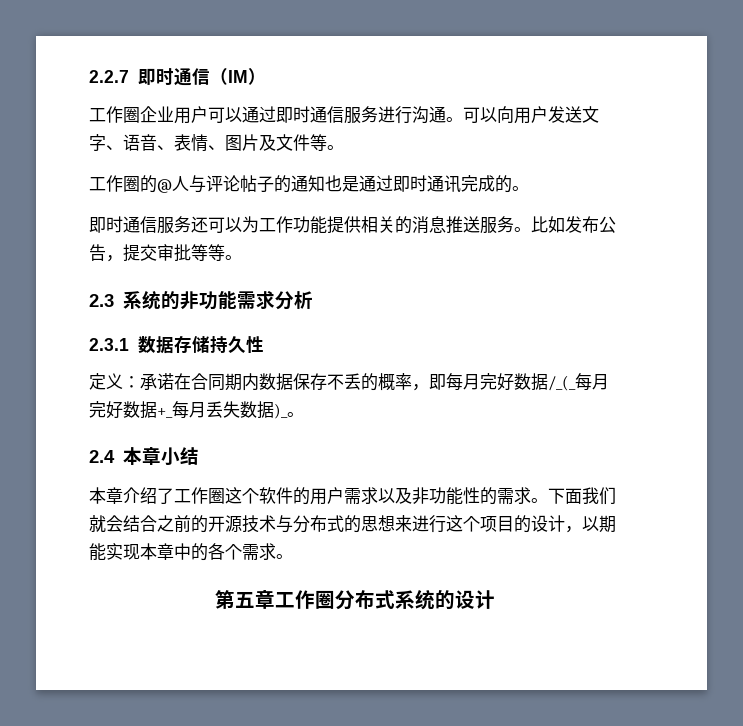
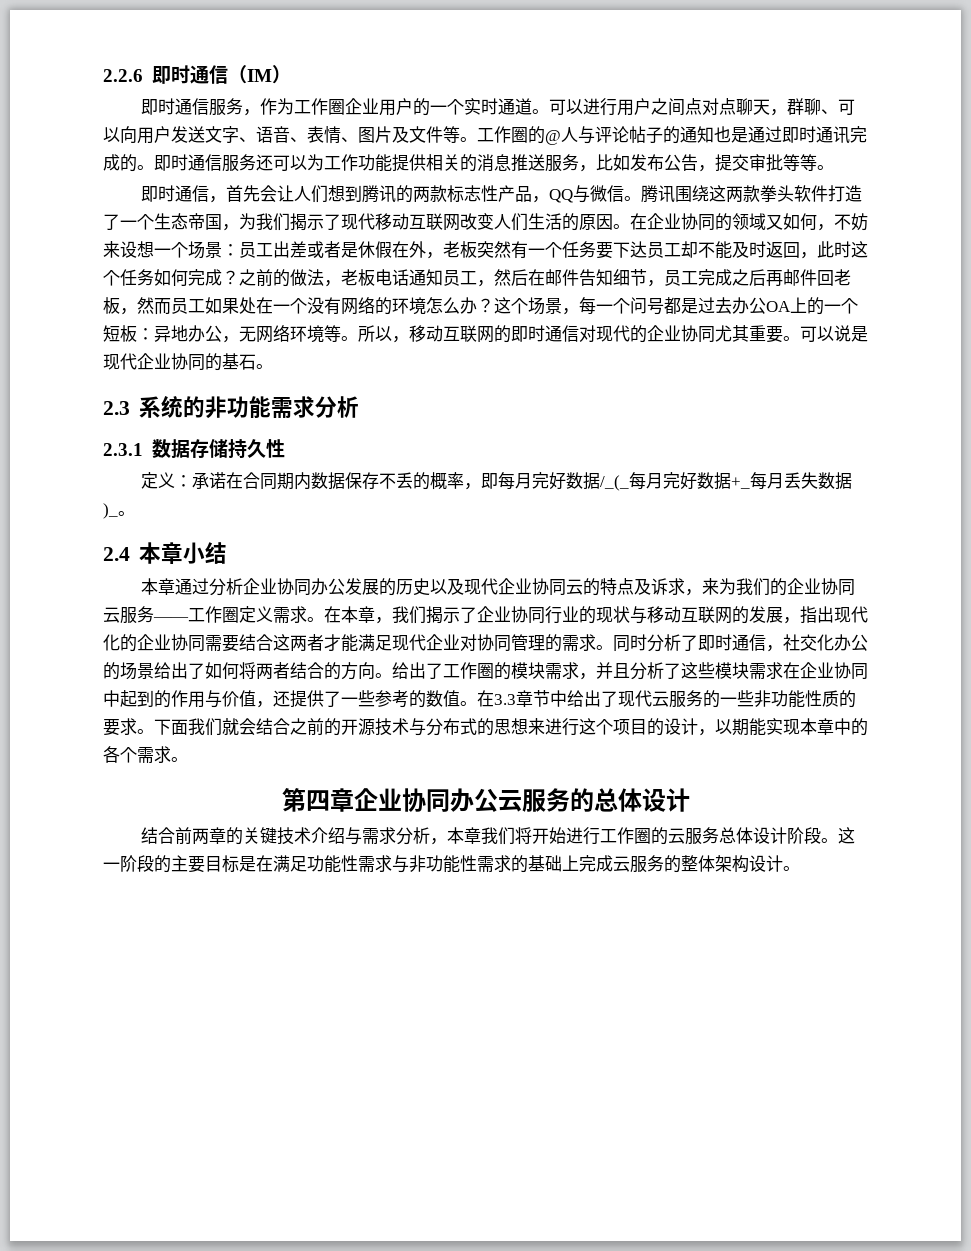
[89,70,129,83] 2.2.7 -> [103,69,143,82] 2.2.6
[89,106,463,124] 工作圈企业用户可以通过即时通信服务进行沟通。 -> [140,98,838,116] 即时通信服务，作为工作圈企业用户的一个实时通道。可以进行用户之间点对点聊天，群聊、
(344, 147) // -> (477, 139) none
(529, 188) // -> (154, 167) none
[514,227,531,232] 。 -> [579,165,596,172] ，
(242, 257) none -> [140,185,862,203] [103,213,868,231] [103,241,868,259] [103,269,851,287] [103,297,858,315] [103,325,868,343] [103,353,273,371] // 即时通信，首先会让人们想到腾讯的两款标志性产品，QQ与微信。腾讯围绕这两款拳头软件打造了一个生态帝国，为我们揭示了现代移动互联网改变人们生活的原因。在企业协同的领域又如何，不妨来设想一个场景：员工出差或者是休假在外，老板突然有一个任务要下达员工却不能及时返回，此时这个任务如何完成？之前的做法，老板电话通知员工，然后在邮件告知细节，员工完成之后再邮件回老板，然而员工如果处在一个没有网络的环境怎么办？这个场景，每一个问号都是过去办公OA上的一个短板：异地办公，无网络环境等。所以，移动互联网的即时通信对现代的企业协同尤其重要。可以说是现代企业协同的基石。
[123,487,514,505] 介绍了工作圈这个软件的用户需求以及非功能性的需 -> [174,578,855,596] [103,606,868,624] [103,634,868,652] [103,662,868,680] [103,690,856,708] [103,719,120,736] 通过分析企业协同办公发展的历史以及现代企业协同云的特点及诉求，来为我们的企业协同云服务——工作圈定义需求。在本章，我们揭示了企业协同行业的现状与移动互联网的发展，指出现代化的企业协同需要结合这两者才能满足现代企业对协同管理的需求。同时分析了即时通信，社交化办公的场景给出了如何将两者结合的方向。给出了工作圈的模块需求，并且分析了这些模块需求在企业协同中起到的作用与价值，还提供了一些参考的数值。在3.3章节中给出了现代云服务的一些非功能性质的要
[235,589,495,610] 五章工作圈分布式系统的设计 -> [305,788,690,812] [140,827,855,845] [103,855,800,873] 四章企业协同办公云服务的总体设计 // 结合前两章的关键技术介绍与需求分析，本章我们将开始进行工作圈的云服务总体设计阶段。这一阶段的主要目标是在满足功能性需求与非功能性需求的基础上完成云服务的整体架构设计。

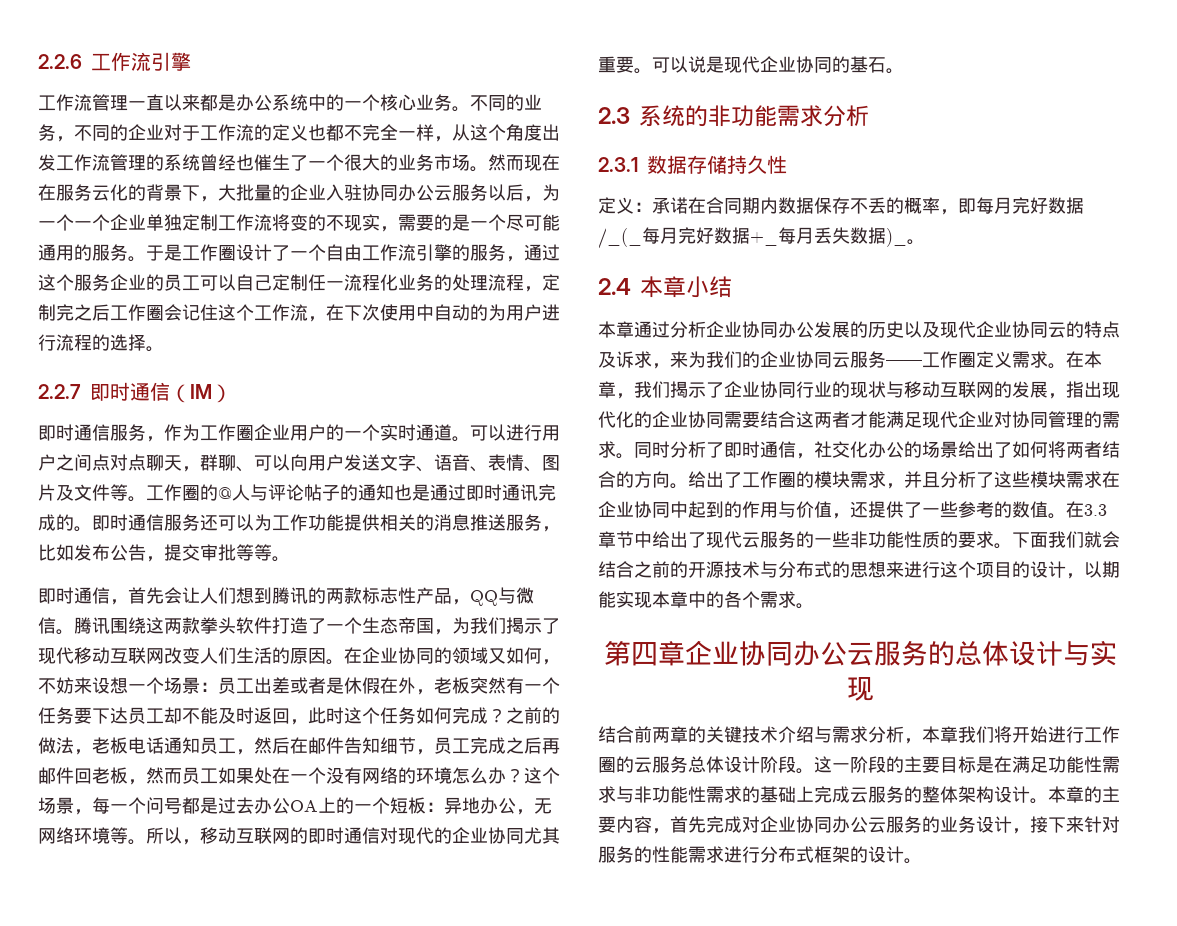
(143, 75) none -> [91,52,191,71] [38,94,542,112] [38,124,560,142] [38,154,560,172] [38,184,560,202] [38,214,560,232] [38,244,560,262] [38,274,560,292] [38,304,560,322] [38,334,164,352] [38,384,81,399] 工作流引擎 // 工作流管理一直以来都是办公系统中的一个核心业务。不同的业务，不同的企业对于工作流的定义也都不完全一样，从这个角度出发工作流管理的系统曾经也催生了一个很大的业务市场。然而现在在服务云化的背景下，大批量的企业入驻协同办公云服务以后，为一个一个企业单独定制工作流将变的不现实，需要的是一个尽可能通用的服务。于是工作圈设计了一个自由工作流引擎的服务，通过这个服务企业的员工可以自己定制任一流程化业务的处理流程，定制完之后工作圈会记住这个工作流，在下次使用中自动的为用户进行流程的选择。 // 2.2.7
(690, 800) none -> [1063,640,1117,666] [847,677,874,701] 与实现
(800, 868) none -> [1048,786,1120,803] [598,816,1120,834] [598,846,922,864] 本章的主要内容，首先完成对企业协同办公云服务的业务设计，接下来针对服务的性能需求进行分布式框架的设计。

